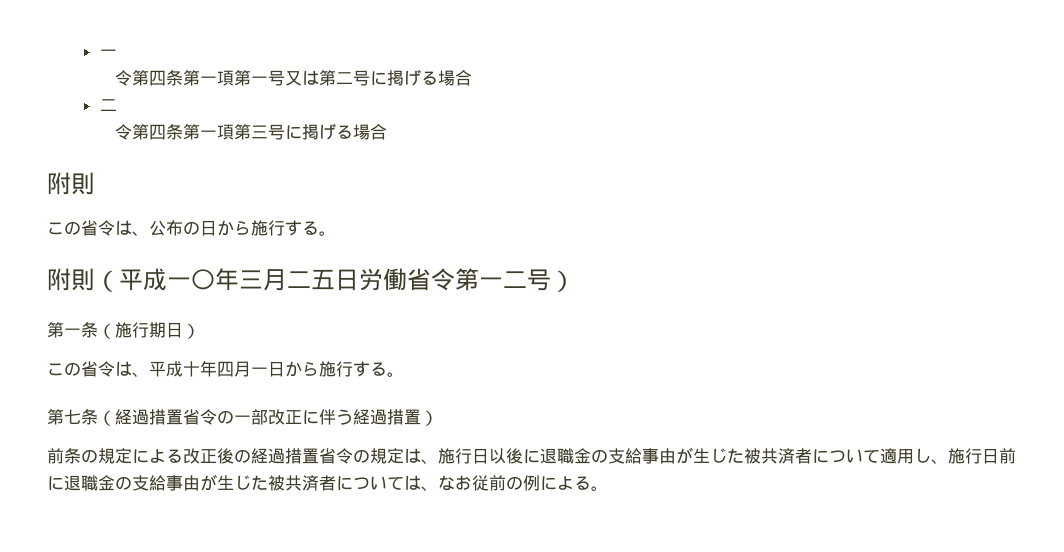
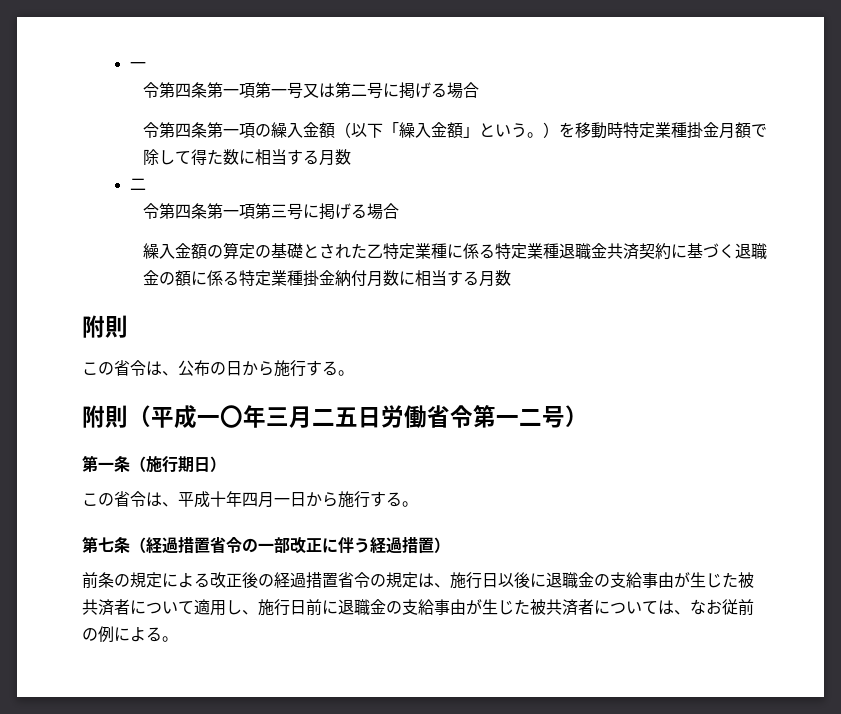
(472, 78) none -> [142,122,767,139] [142,149,351,166] // 令第四条第一項の繰入金額（以下「繰入金額」という。）を移動時特定業種掛金月額で除して得た数に相当する月数
(387, 132) none -> [142,242,767,260] [142,270,511,287] // 繰入金額の算定の基礎とされた乙特定業種に係る特定業種退職金共済契約に基づく退職金の額に係る特定業種掛金納付月数に相当する月数

